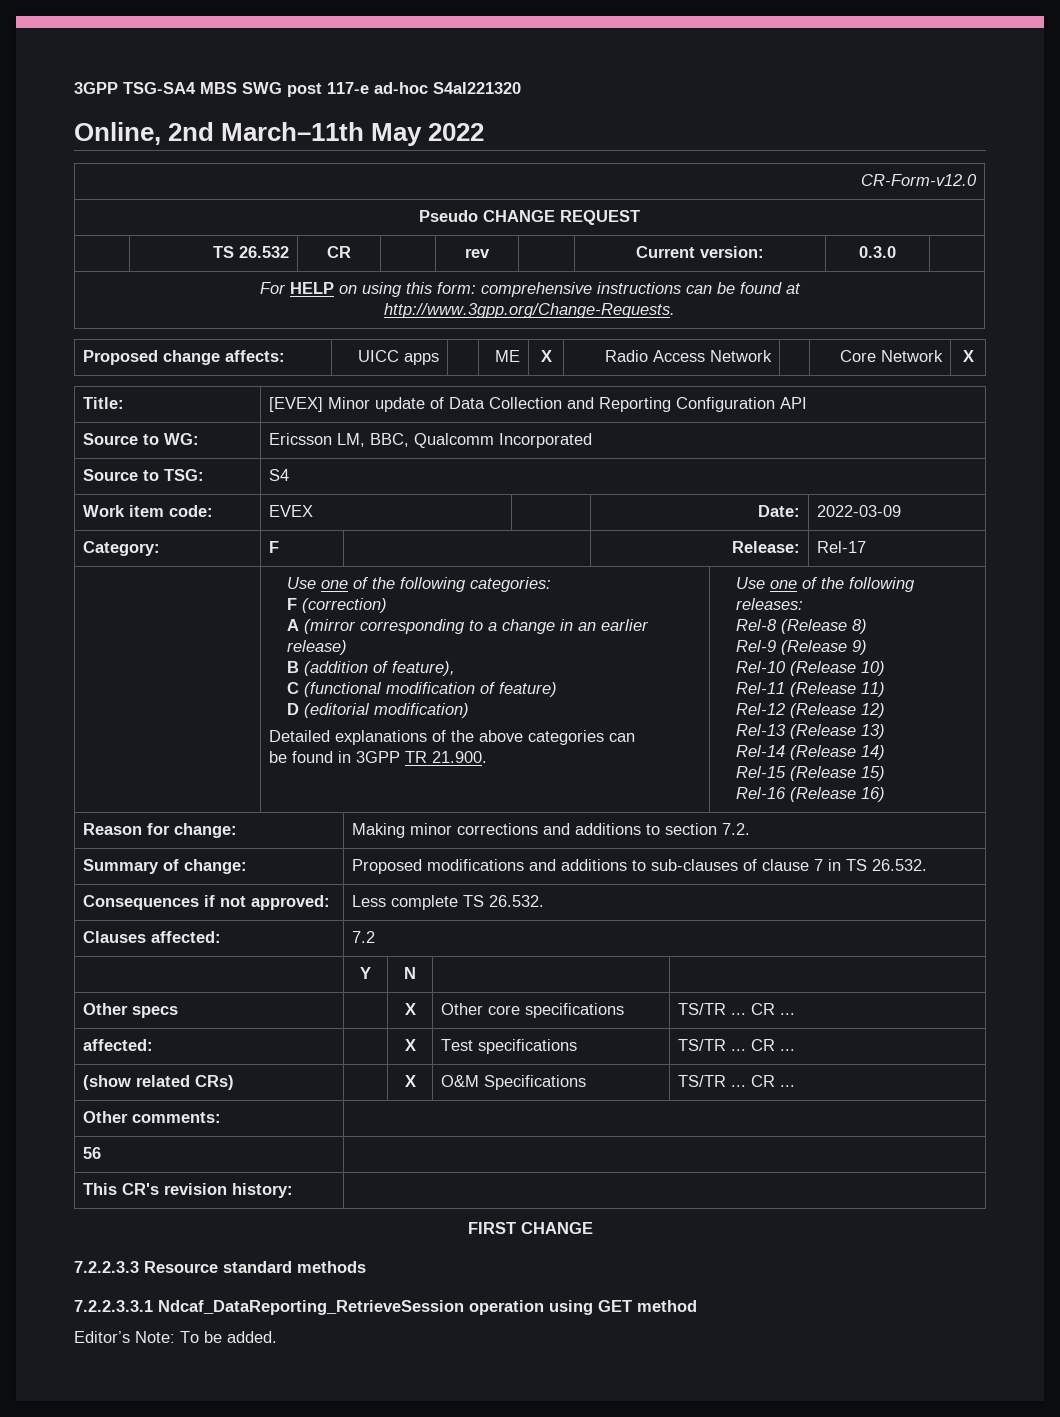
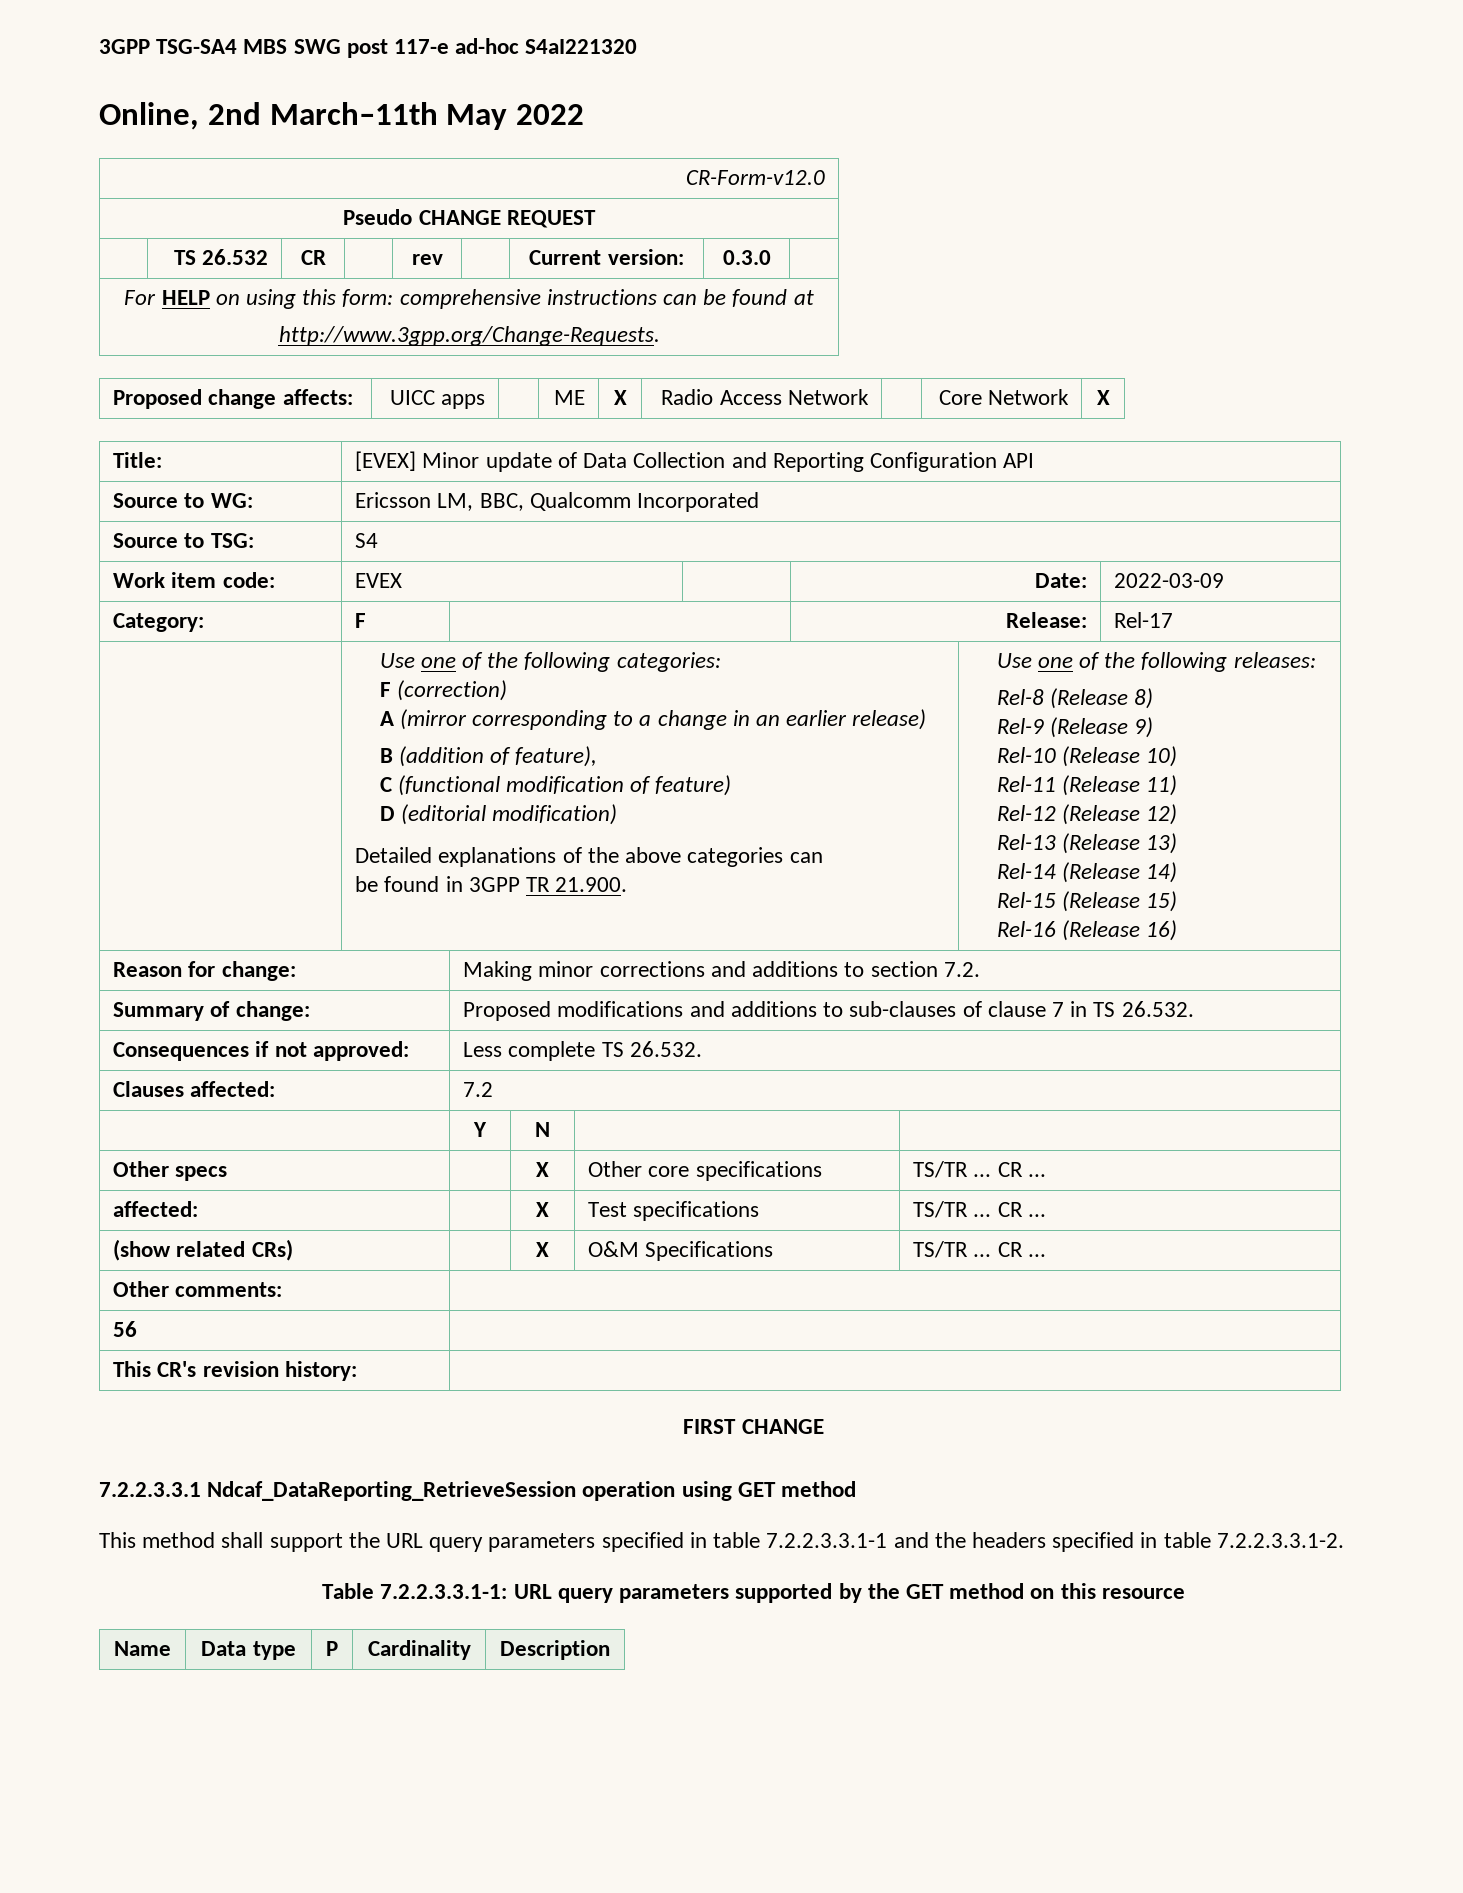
[74,1261,366,1273] // 7.2.2.3.3 Resource standard methods -> (824, 1426) none
[74,1331,277,1343] Editor’s Note: To be added. -> [99,1532,1344,1552] [322,1583,1185,1603] [114,1641,171,1656] [201,1641,296,1660] [326,1641,338,1656] [367,1640,471,1660] [500,1640,610,1660] This method shall support the URL query parameters specified in table 7.2.2.3.3.1-1 and the headers specified in table 7.2.2.3.3.1-2. // Table 7.2.2.3.3.1-1: URL query parameters supported by the GET method on this resource // Name | Data type | P | Cardinality | Description

